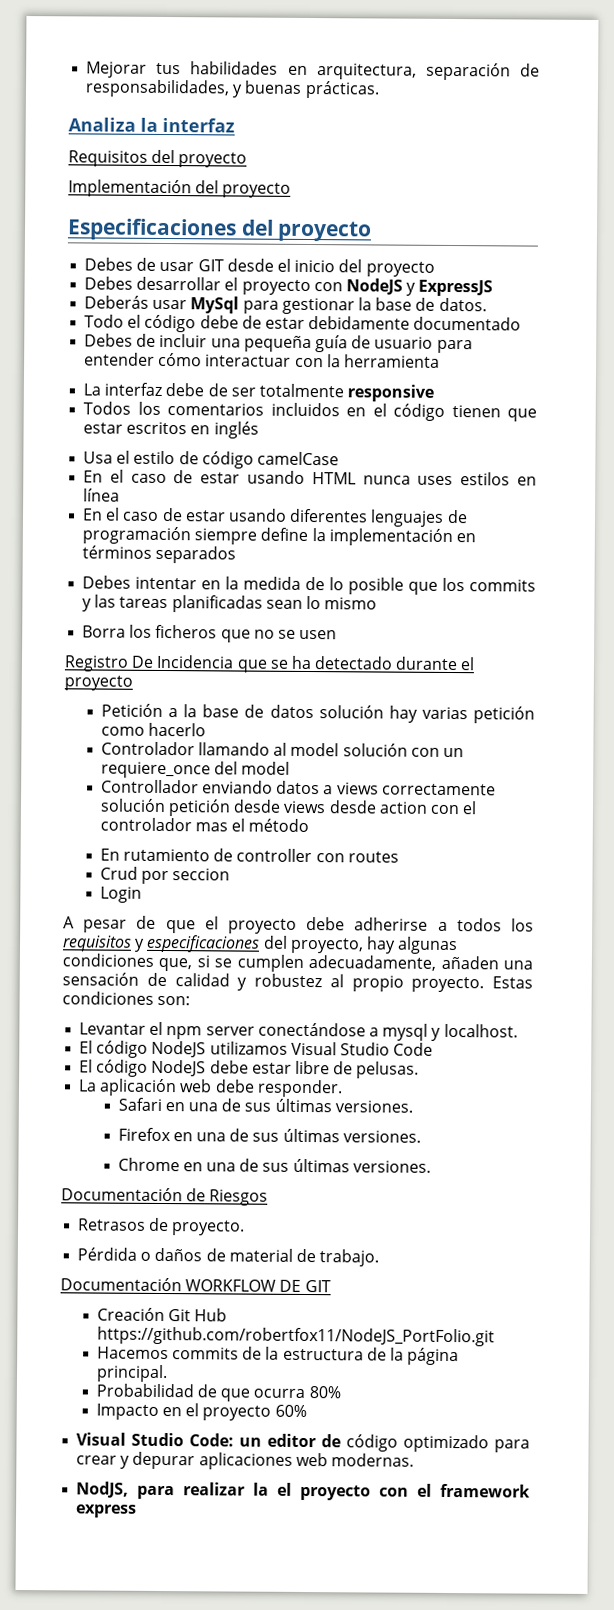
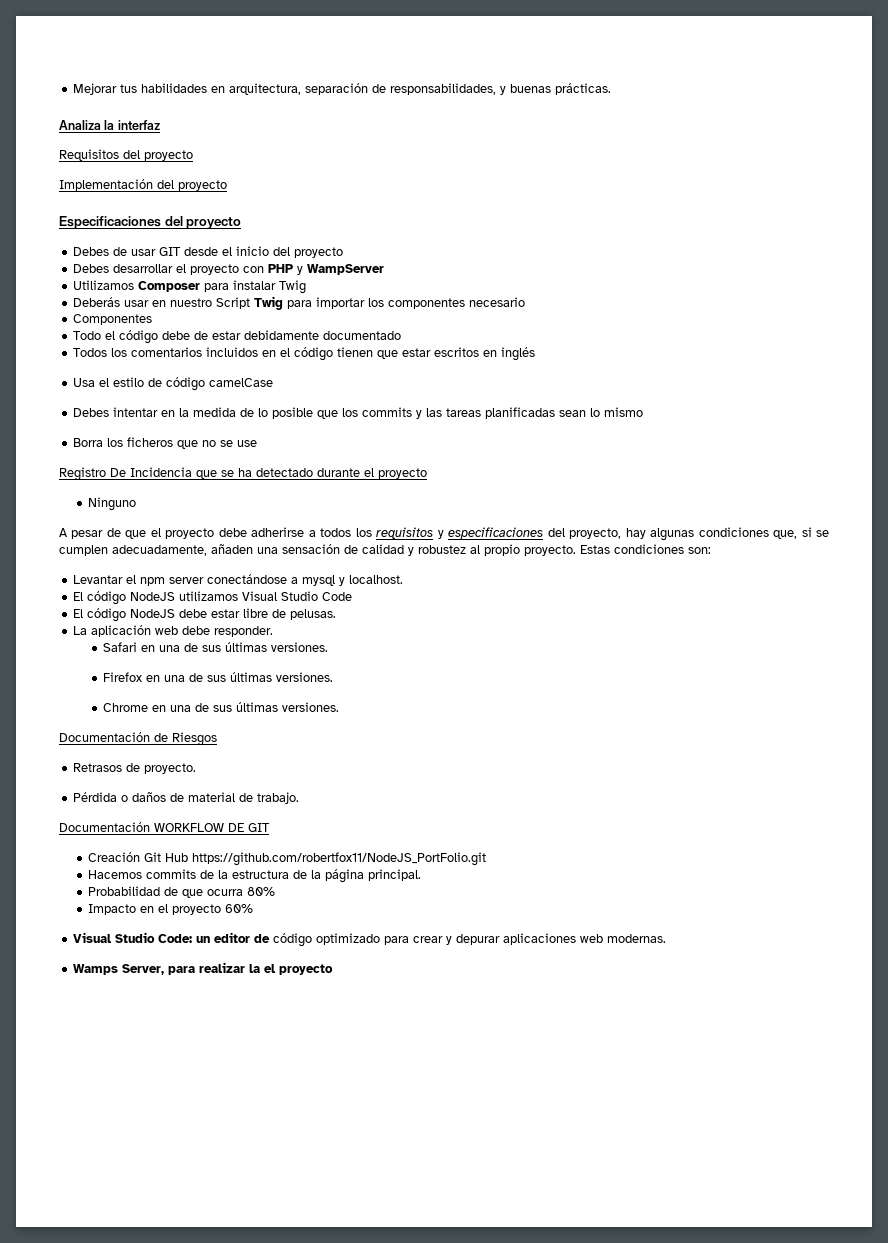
[345,278,494,297] [84,295,487,315] NodeJS y ExpressJS // Deberás usar MySql para gestionar la base de datos. -> [268,264,385,275] [73,280,307,294] [73,296,526,310] [73,314,153,325] PHP y WampServer // Utilizamos Composer para instalar Twig // Deberás usar en nuestro Script Twig para importar los componentes necesario // Componentes
[84,333,473,354] [84,352,440,368] [83,382,435,402] // Debes de incluir una pequeña guía de usuario para entender cómo interactuar con la herramienta // La interfaz debe de ser totalmente responsive -> (402, 335) none
[83,469,537,486] [83,488,121,502] [82,507,468,527] [82,526,476,547] [82,545,237,564] // En el caso de estar usando HTML nunca uses estilos en línea // En el caso de estar usando diferentes lenguajes de programación siempre define la implementación en términos separados -> (274, 382) none
[299,629,338,640] usen -> [237,440,258,447] use
[100,703,535,724] [100,722,207,737] [100,741,464,758] [100,761,291,779] [100,779,496,796] [99,798,478,817] [99,817,310,833] [99,848,399,863] [99,866,231,885] [99,886,142,903] Petición a la base de datos solución hay varias petición como hacerlo // Controlador llamando al model solución con un requiere_once del model // Controllador enviando datos a views correctamente solución petición desde views desde action con el controlador mas el método // En rutamiento de controller con routes // Crud por seccion // Login -> [88,497,137,511] Ninguno
[76,1481,130,1498] NodJS, -> [73,964,165,975] Wamps Server,
[379,1483,530,1498] [76,1504,138,1518] con el framework express -> (334, 969) none

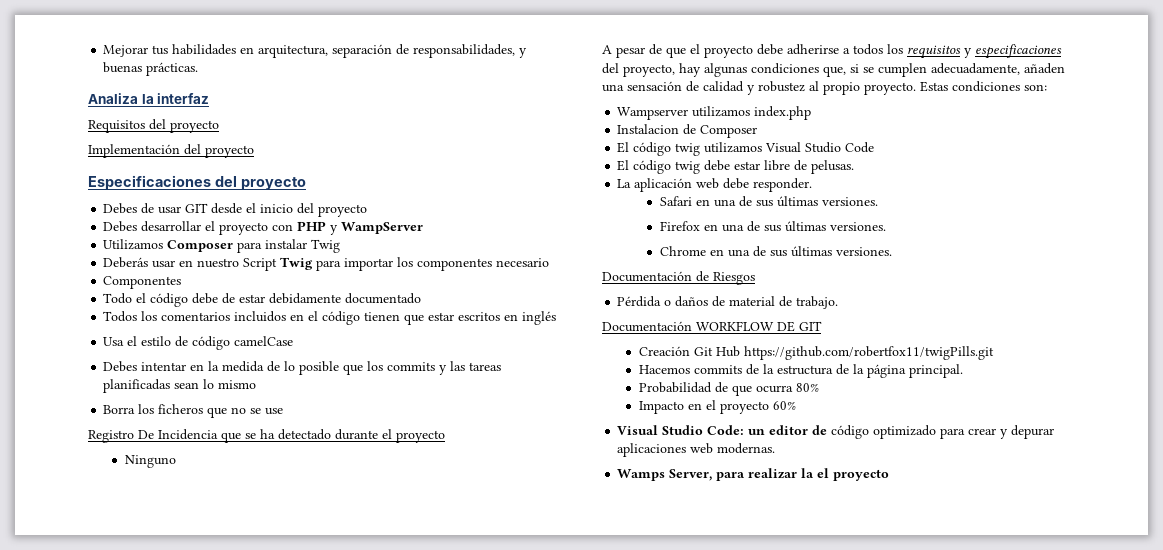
[73,574,404,586] [73,591,176,605] Levantar el npm server conectándose a mysql y localhost. // El código NodeJS -> [617,106,812,120] [617,124,758,138] [617,142,701,156] Wampserver utilizamos index.php // Instalacion de Composer // El código twig
[130,609,176,618] NodeJS -> [675,161,701,174] twig
[73,763,197,774] // Retrasos de proyecto. -> (755, 278) none
[192,852,487,866] https://github.com/robertfox11/NodeJS_PortFolio.git -> [743,346,994,360] https://github.com/robertfox11/twigPills.git

